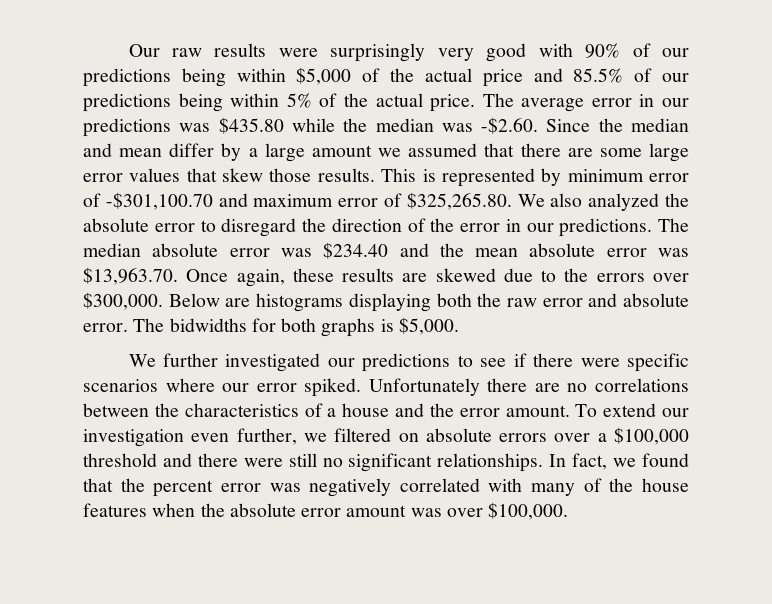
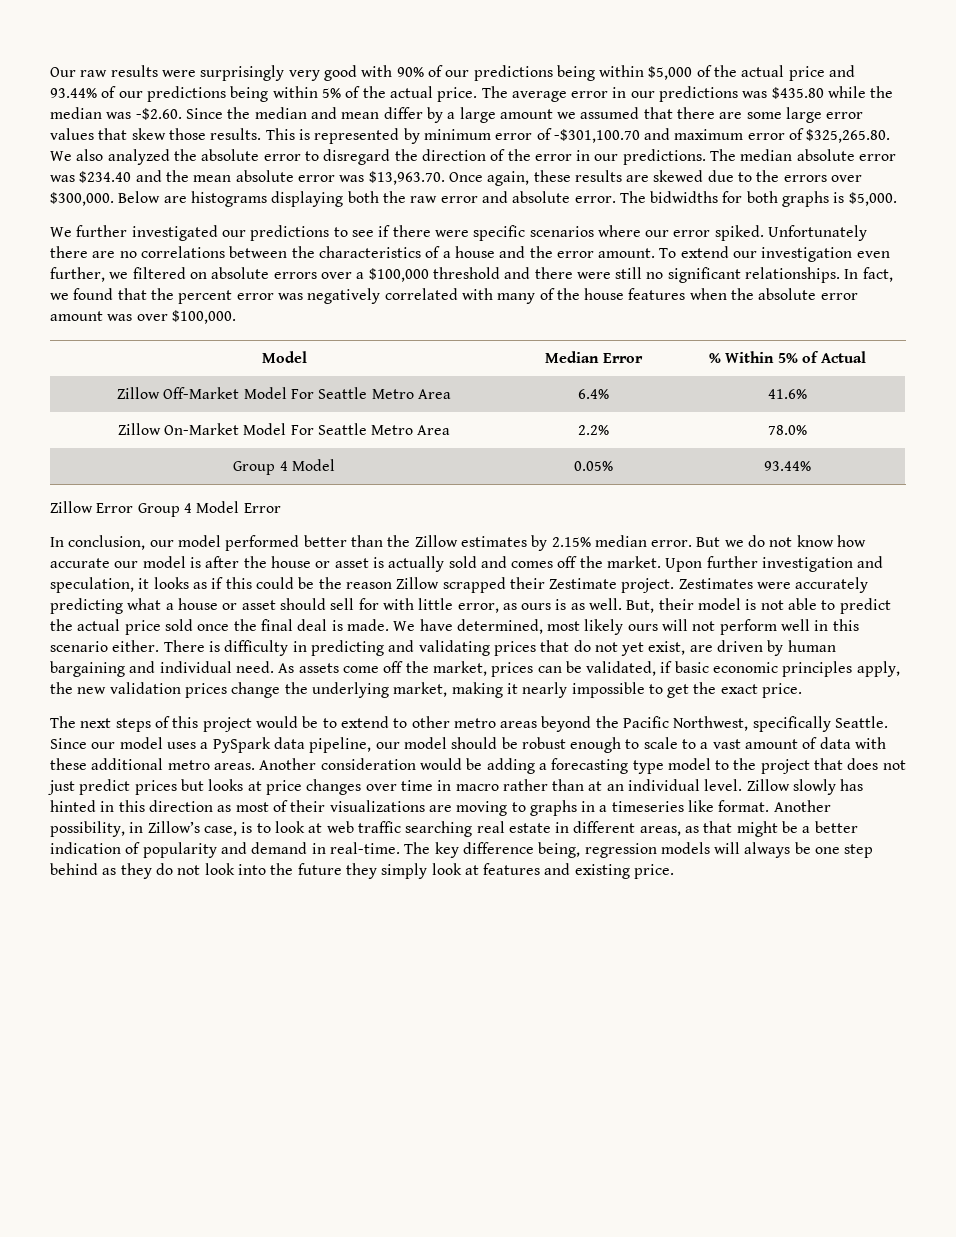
[573,68,624,83] 85.5% -> [50,88,97,98] 93.44%
(569, 511) none -> [261,351,307,363] [545,351,643,363] [708,351,867,363] [117,387,451,399] [578,389,609,399] [768,389,807,399] [117,423,451,435] [578,425,609,435] [768,425,807,435] [233,459,335,475] [574,461,613,471] [764,461,811,471] [50,501,281,517] [50,535,867,551] [50,556,884,572] [50,577,869,593] [50,598,891,614] [50,619,859,635] [50,640,836,656] [50,661,900,677] [50,682,803,698] [50,716,889,732] [50,737,887,753] [50,758,906,774] [48,779,864,795] [50,800,831,816] [50,821,858,837] [50,842,874,858] [50,863,675,879] // Model | Median Error | % Within 5% of Actual // Zillow Off-Market Model For Seattle Metro Area | 6.4% | 41.6% // Zillow On-Market Model For Seattle Metro Area | 2.2% | 78.0% // Group 4 Model | 0.05% | 93.44% // Zillow Error Group 4 Model Error // In conclusion, our model performed better than the Zillow estimates by 2.15% median error. But we do not know how accurate our model is after the house or asset is actually sold and comes off the market. Upon further investigation and speculation, it looks as if this could be the reason Zillow scrapped their Zestimate project. Zestimates were accurately predicting what a house or asset should sell for with little error, as ours is as well. But, their model is not able to predict the actual price sold once the final deal is made. We have determined, most likely ours will not perform well in this scenario either. There is difficulty in predicting and validating prices that do not yet exist, are driven by human bargaining and individual need. As assets come off the market, prices can be validated, if basic economic principles apply, the new validation prices change the underlying market, making it nearly impossible to get the exact price. // The next steps of this project would be to extend to other metro areas beyond the Pacific Northwest, specifically Seattle. Since our model uses a PySpark data pipeline, our model should be robust enough to scale to a vast amount of data with these additional metro areas. Another consideration would be adding a forecasting type model to the project that does not just predict prices but looks at price changes over time in macro rather than at an individual level. Zillow slowly has hinted in this direction as most of their visualizations are moving to graphs in a timeseries like format. Another possibility, in Zillow’s case, is to look at web traffic searching real estate in different areas, as that might be a better indication of popularity and demand in real-time. The key difference being, regression models will always be one step behind as they do not look into the future they simply look at features and existing price.

